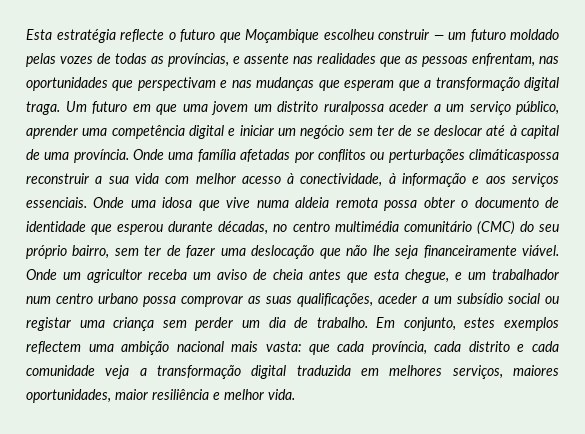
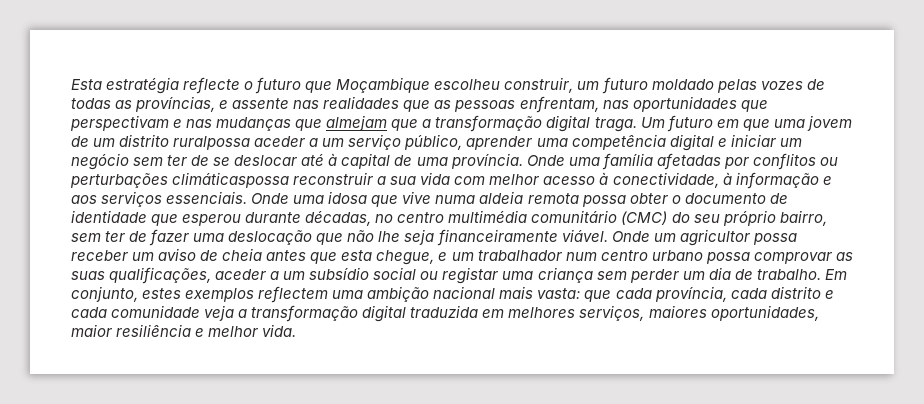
[378,29,444,40] construir — -> [504,77,574,93] construir,
[344,80,395,91] esperam -> [326,115,388,131] almejam
(248, 108) none -> [71,136,89,147] de
[148,269,187,280] receba -> [752,233,797,245] [71,250,128,261] possa receber

